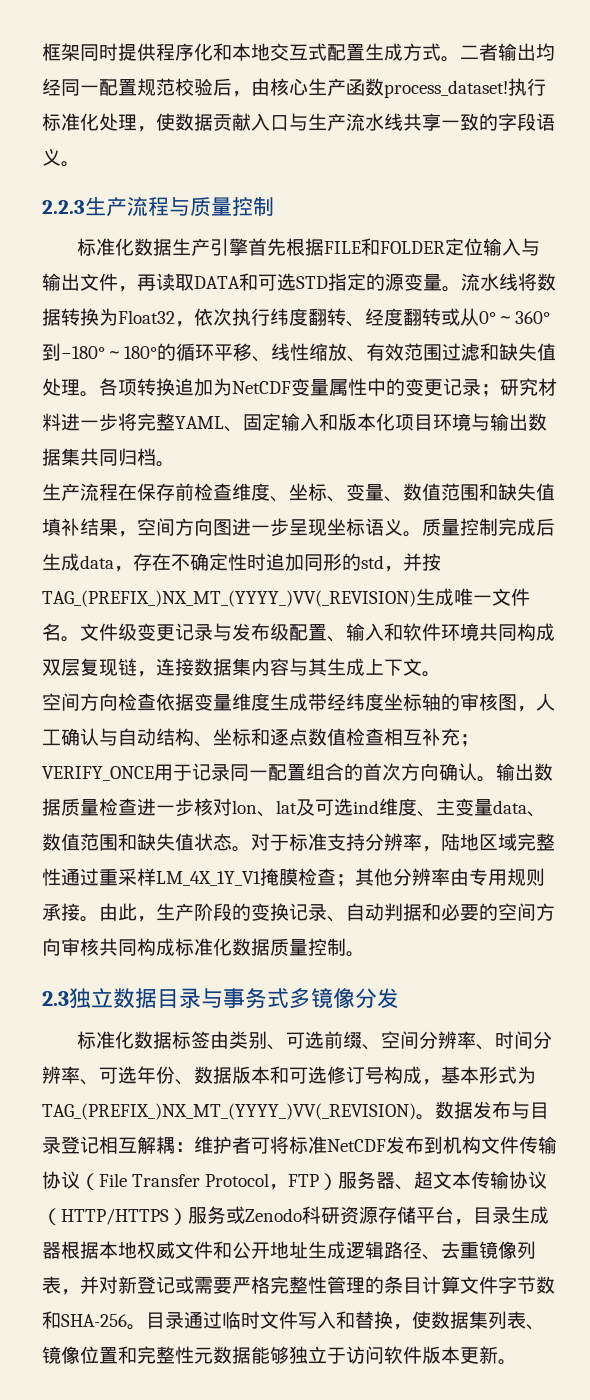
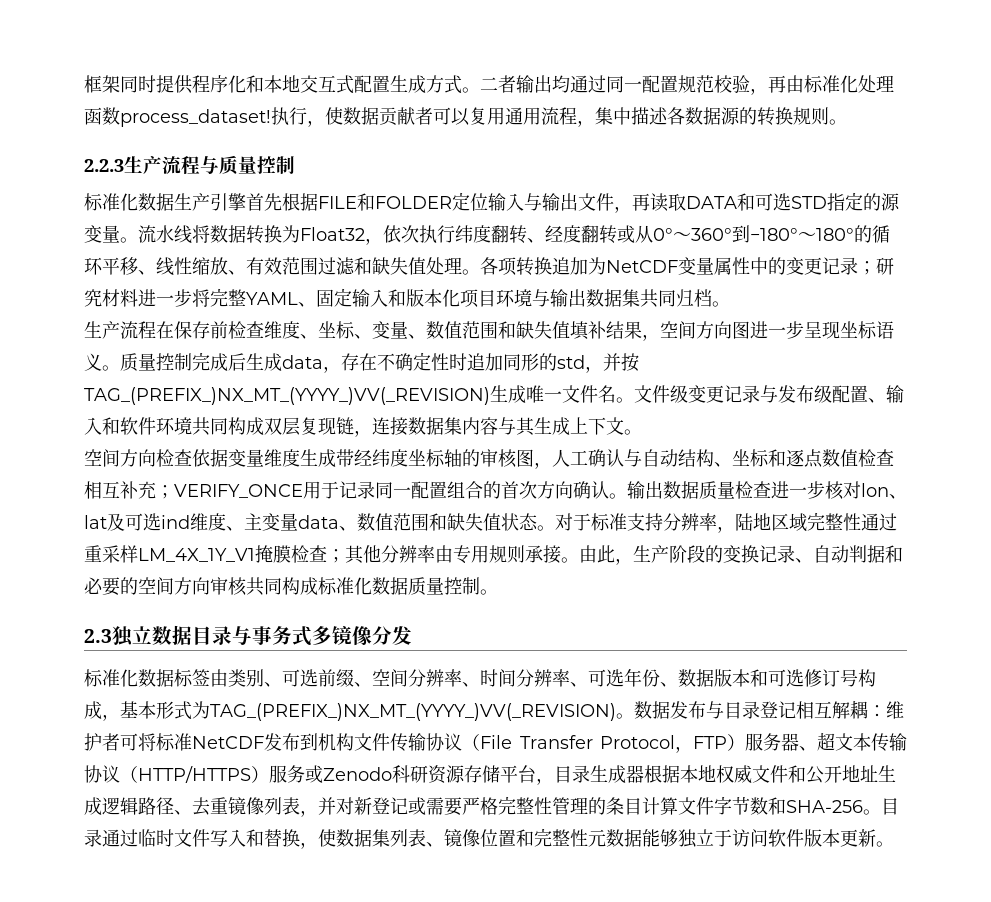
[42,78,61,96] 经 -> [570,75,606,93] 通过
[213,78,346,97] 后，由核心生产 -> [750,75,894,95] ，再由标准化处理
[42,113,137,131] 标准化处理 -> (307, 116) none
[251,113,555,131] [42,149,61,166] 入口与生产流水线共享一致的字段语义 -> [415,107,829,127] 者可以复用通用流程，集中描述各数据源的转换规则

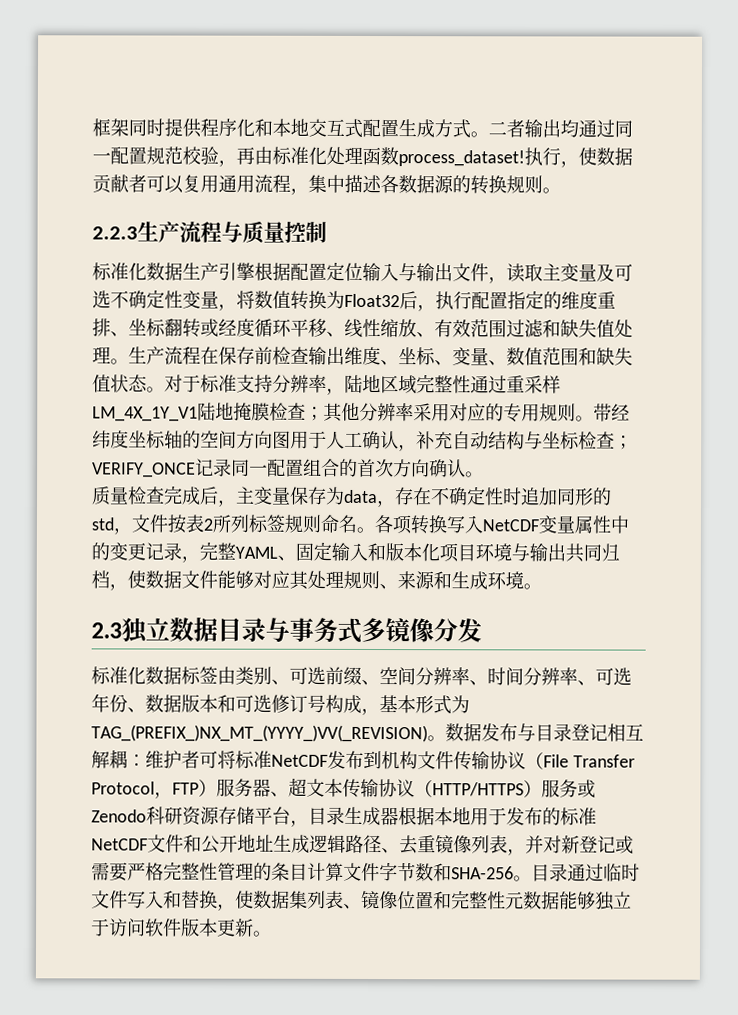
[246,193,452,211] 首先根据FILE和FOLDER -> [254,262,327,281] 根据配置
[632,192,900,212] [84,225,872,245] 再读取DATA和可选STD指定的源变量。流水线将数据转换为Float32，依次执行纬度翻转、经度翻转或从0°～360°到−180°～180°的 -> [506,263,633,283] [92,289,616,312] [92,318,255,338] 读取主变量及可选不确定性变量，将数值转换为Float32后，执行配置指定的维度重排、坐标翻转或经度
[480,257,894,276] [84,288,730,308] 各项转换追加为NetCDF变量属性中的变更记录；研究材料进一步将完整YAML、固定输入和版本化项目环境与输出数据集共同归档。 // -> (129, 361) none
(264, 329) none -> [308,346,345,365] 输出
[570,321,894,341] [84,352,639,373] [84,385,904,405] [84,417,642,437] [84,449,894,469] [84,481,907,500] [84,513,501,531] 填补结果，空间方向图进一步呈现坐标语义。质量控制完成后生成data，存在不确定性时追加同形的std，并按TAG_(PREFIX_)NX_MT_(YYYY_)VV(_REVISION)生成唯一文件名。文件级变更记录与发布级配置、输入和软件环境共同构成双层复现链，连接数据集内容与其生成上下文。 // 空间方向检查依据变量维度生成带经纬度坐标轴的审核图，人工确认与自动结构、坐标和逐点数值检查相互补充；VERIFY_ONCE用于记录同一配置组合的首次方向确认。输出数据质量检查进一步核对lon、lat及可选ind维度、主变量data、数值范围和缺失值 -> (111, 383) none
(255, 555) none -> [197,402,234,421] 陆地
[435,545,903,565] [84,577,480,596] 由专用规则承接。由此，生产阶段的变换记录、自动判据和必要的空间方向审核共同构成标准化数据质量控制 -> [413,403,630,423] [92,430,633,452] [92,458,484,478] [92,485,612,508] [91,514,629,535] [91,541,620,563] [91,570,524,591] 采用对应的专用规则。带经纬度坐标轴的空间方向图用于人工确认，补充自动结构与坐标检查；VERIFY_ONCE记录同一配置组合的首次方向确认。 // 质量检查完成后，主变量保存为data，存在不确定性时追加同形的std，文件按表2所列标签规则命名。各项转换写入NetCDF变量属性中的变更记录，完整YAML、固定输入和版本化项目环境与输出共同归档，使数据文件能够对应其处理规则、来源和生成环境
[716,765,752,784] 权威 -> [470,807,597,826] [91,838,148,851] 用于发布的标准NetCDF

